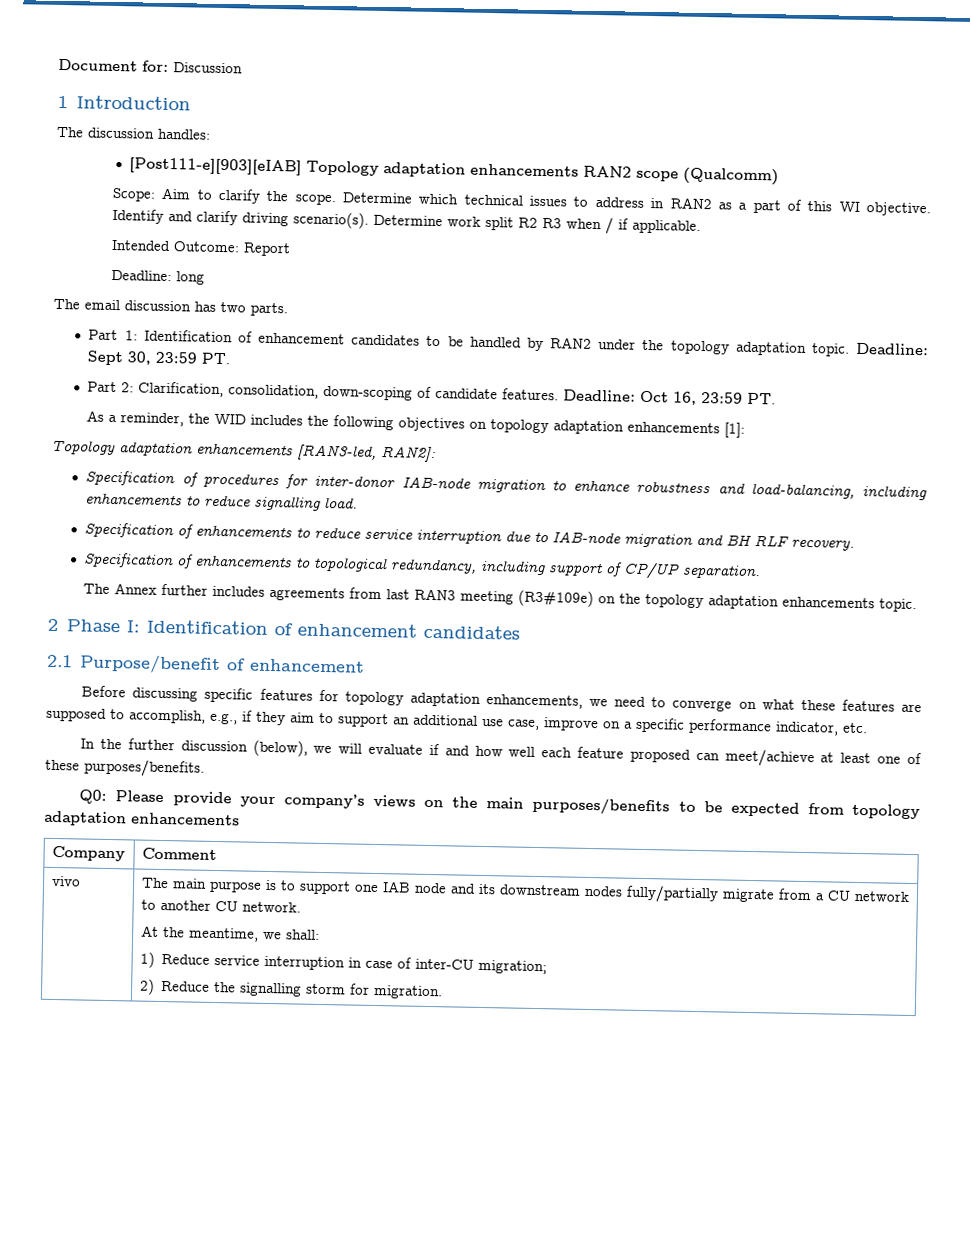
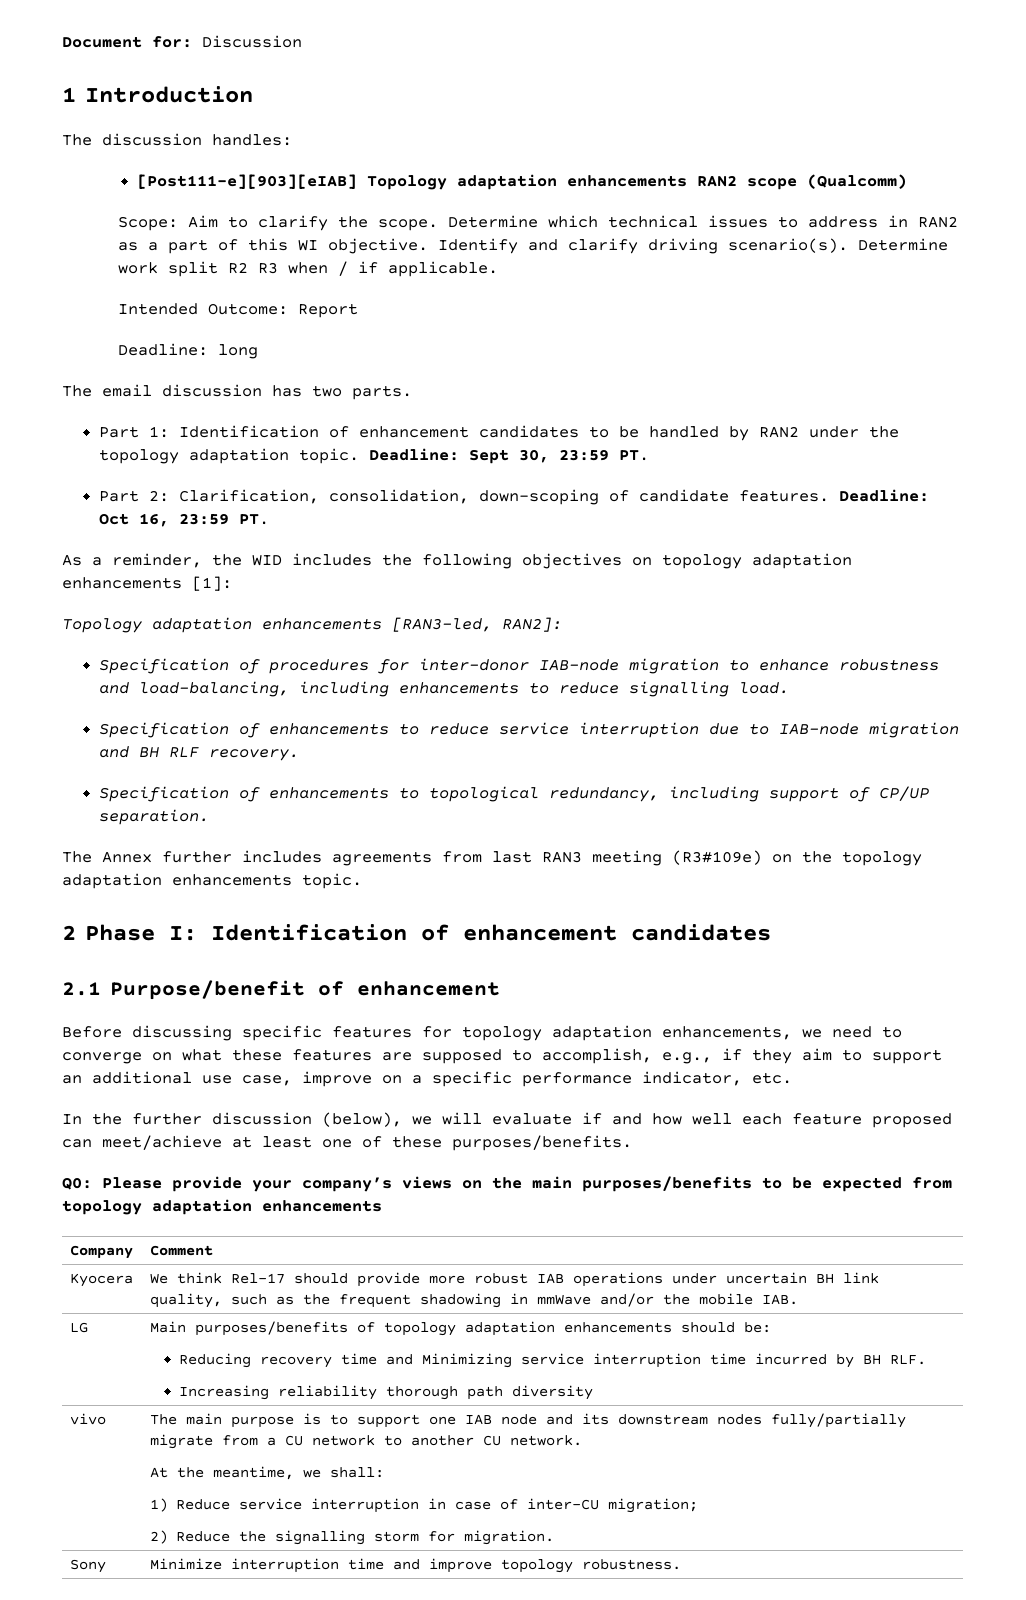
(217, 854) none -> [70,1273,134,1287] [150,1272,880,1287] [150,1293,799,1308] [70,1322,89,1333] [150,1321,772,1336] [178,1353,926,1368] [178,1385,593,1400] // Kyocera | We think Rel-17 should provide more robust IAB operations under uncertain BH link quality, such as the frequent shadowing in mmWave and/or the mobile IAB. // LG | Main purposes/benefits of topology adaptation enhancements should be: // Reducing recovery time and Minimizing service interruption time incurred by BH RLF. // Increasing reliability thorough path diversity
(444, 992) none -> [70,1559,107,1573] [150,1558,682,1573] // Sony | Minimize interruption time and improve topology robustness.

